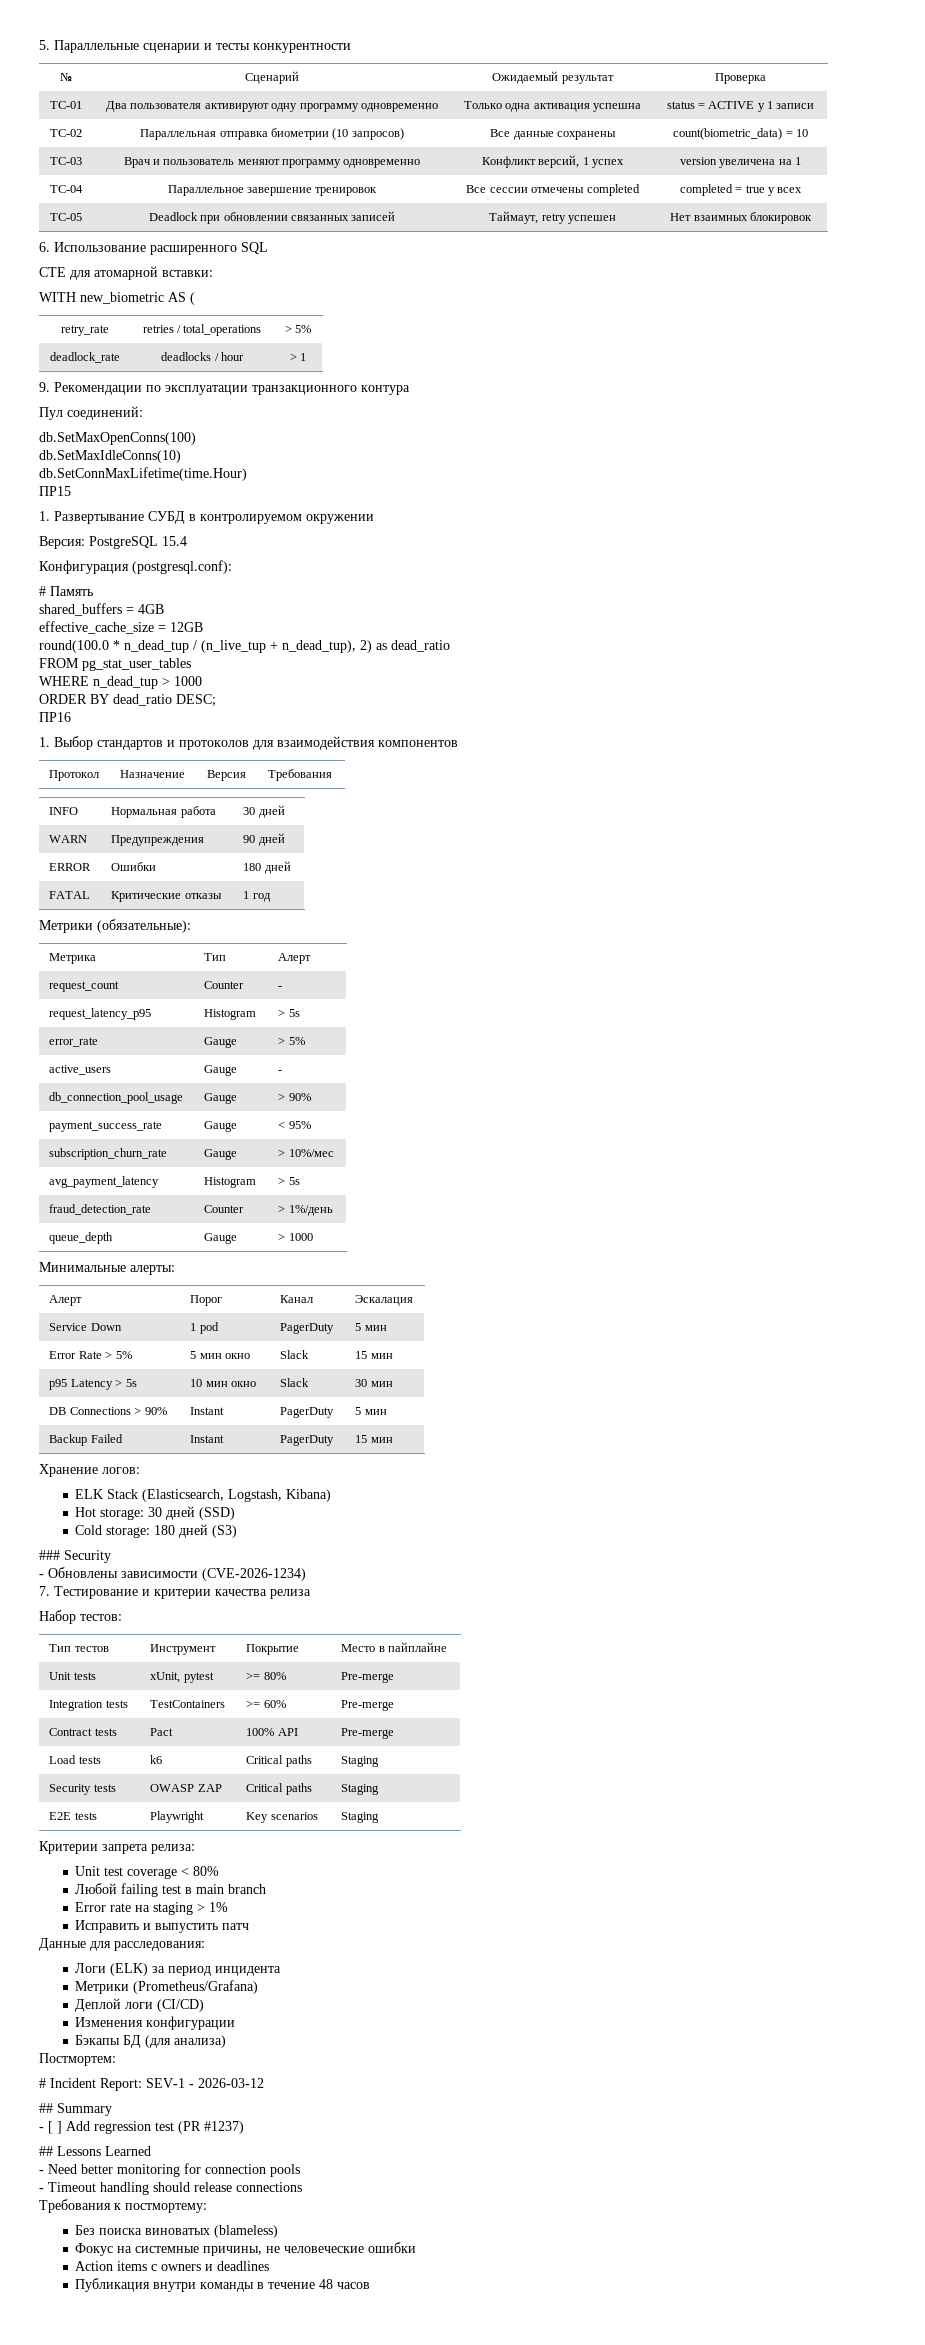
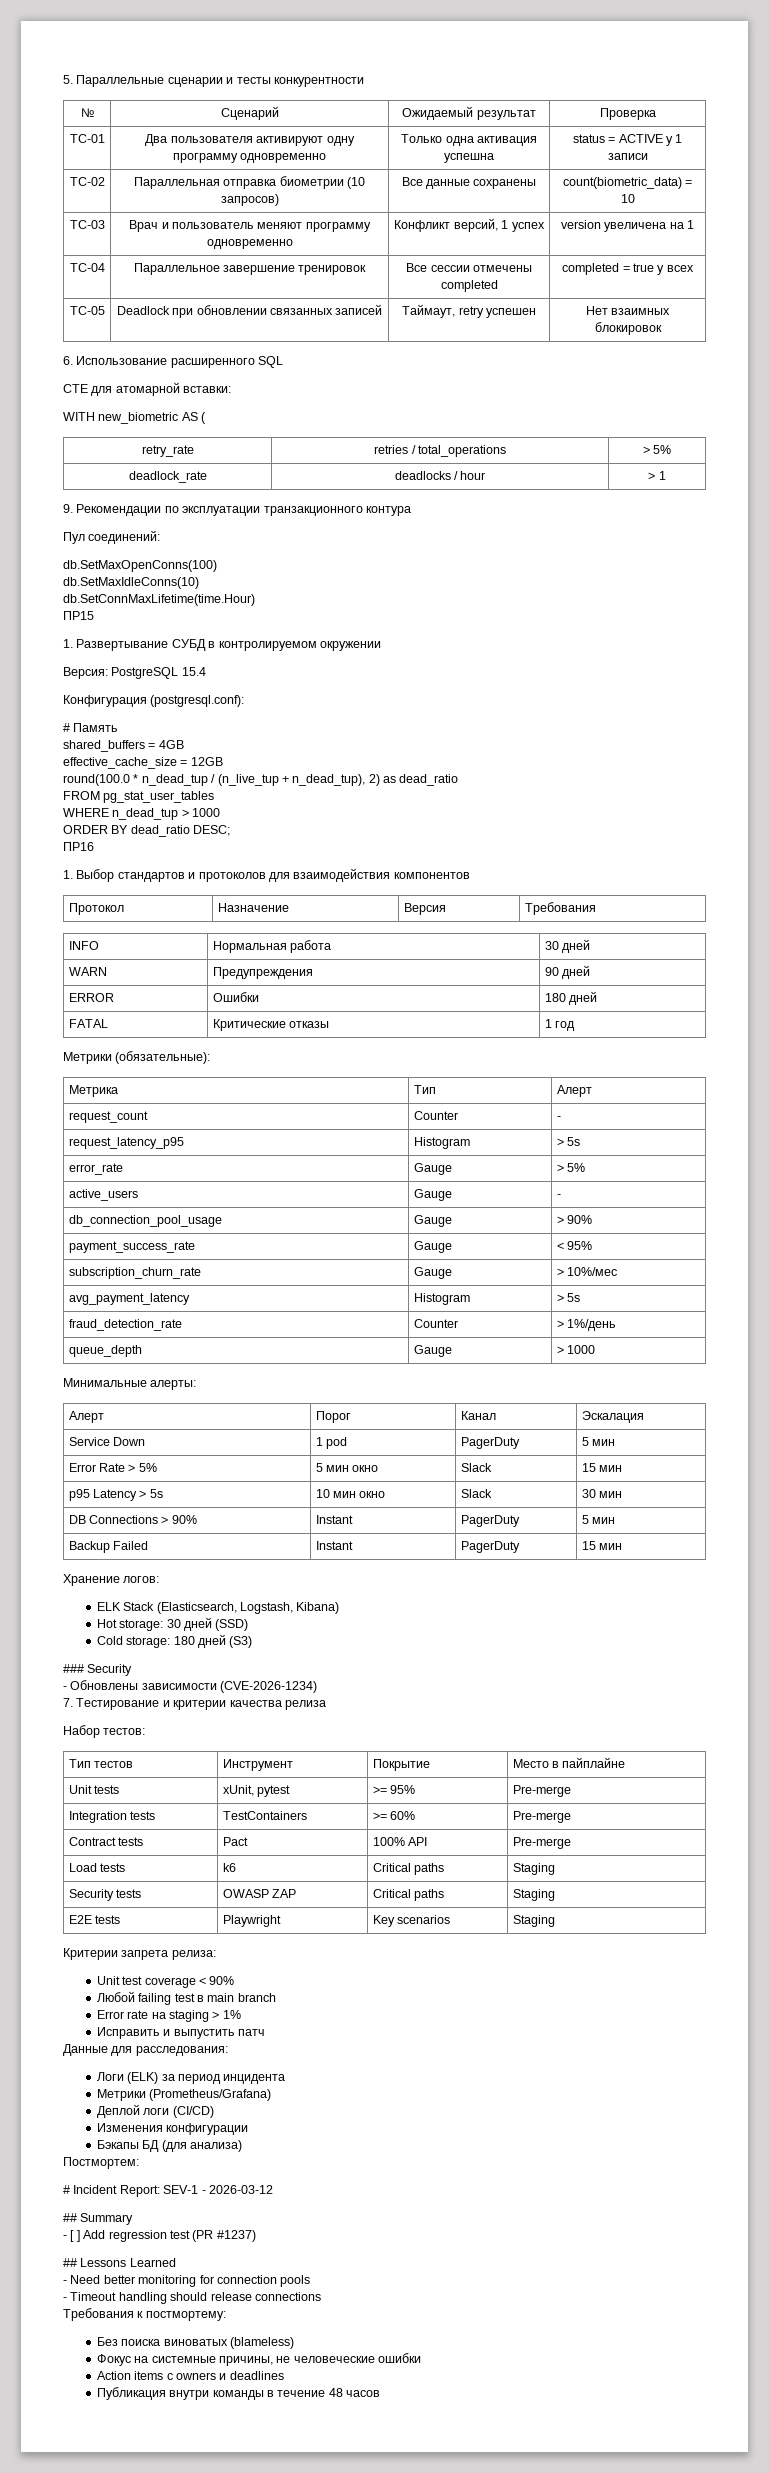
[263,1672,286,1680] 80% -> [389,1785,415,1794] 95%
[193,1866,220,1876] 80% -> [209,1976,235,1985] 90%

